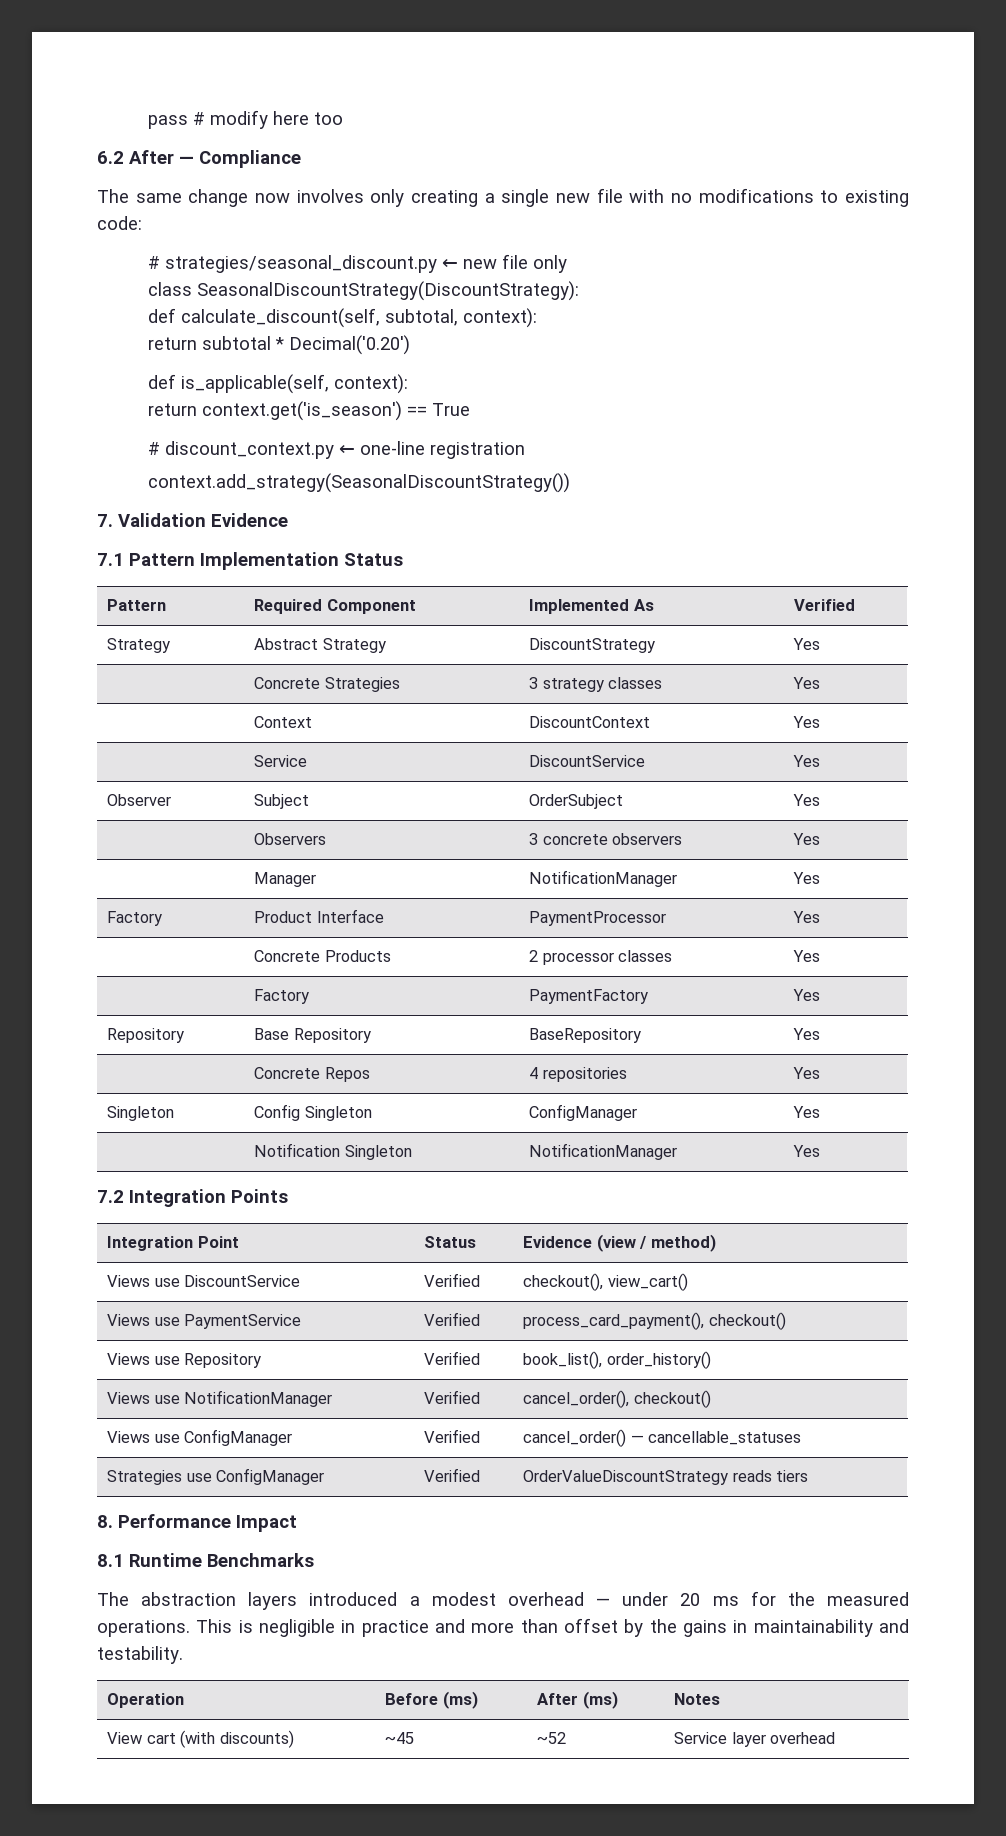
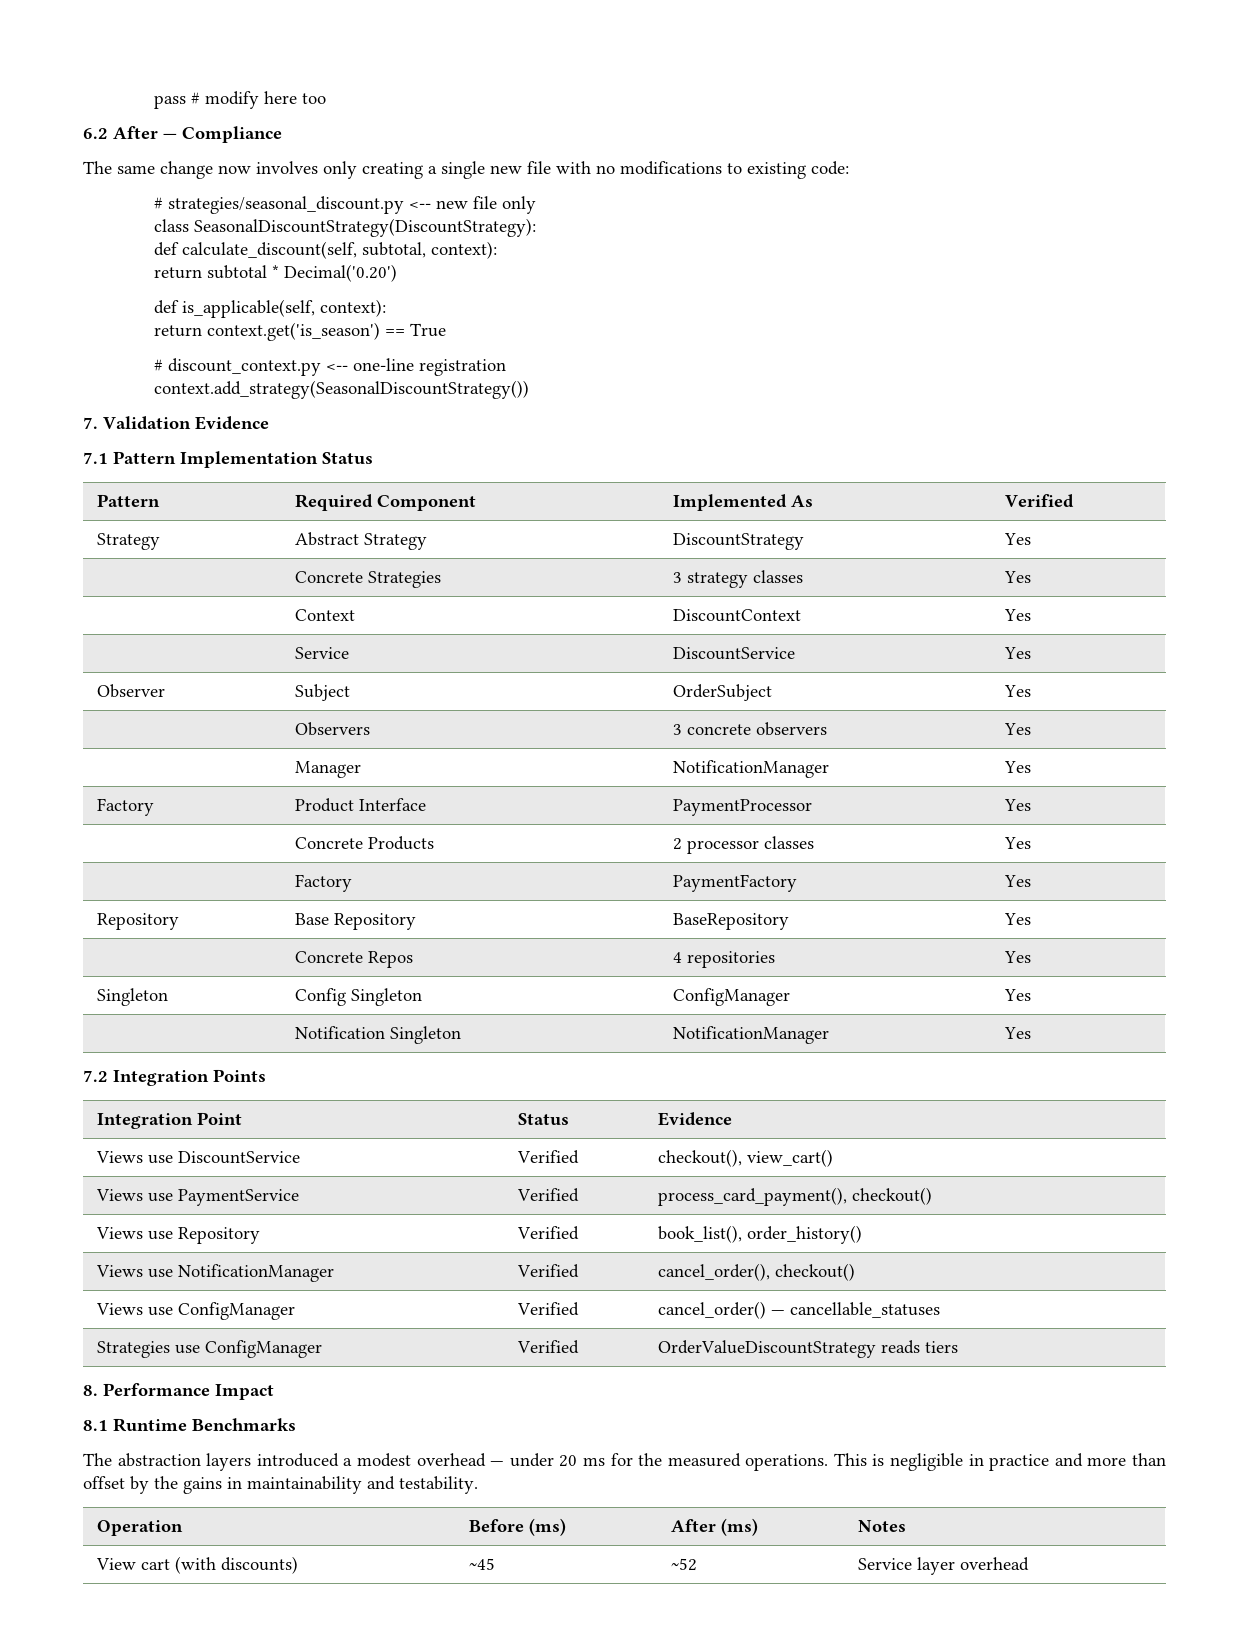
[442,259,459,269] ← -> [408,201,431,209] <--
[339,445,356,455] ← -> [325,363,348,371] <--
[596,1234,716,1252] (view / method) -> (733, 1119) none

